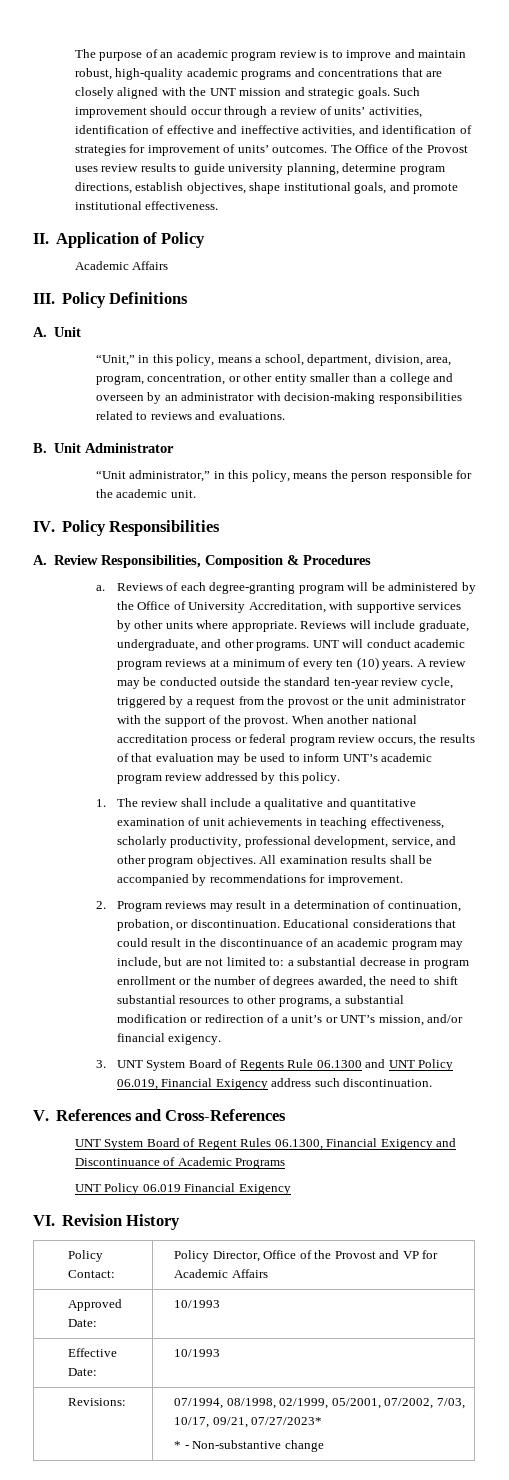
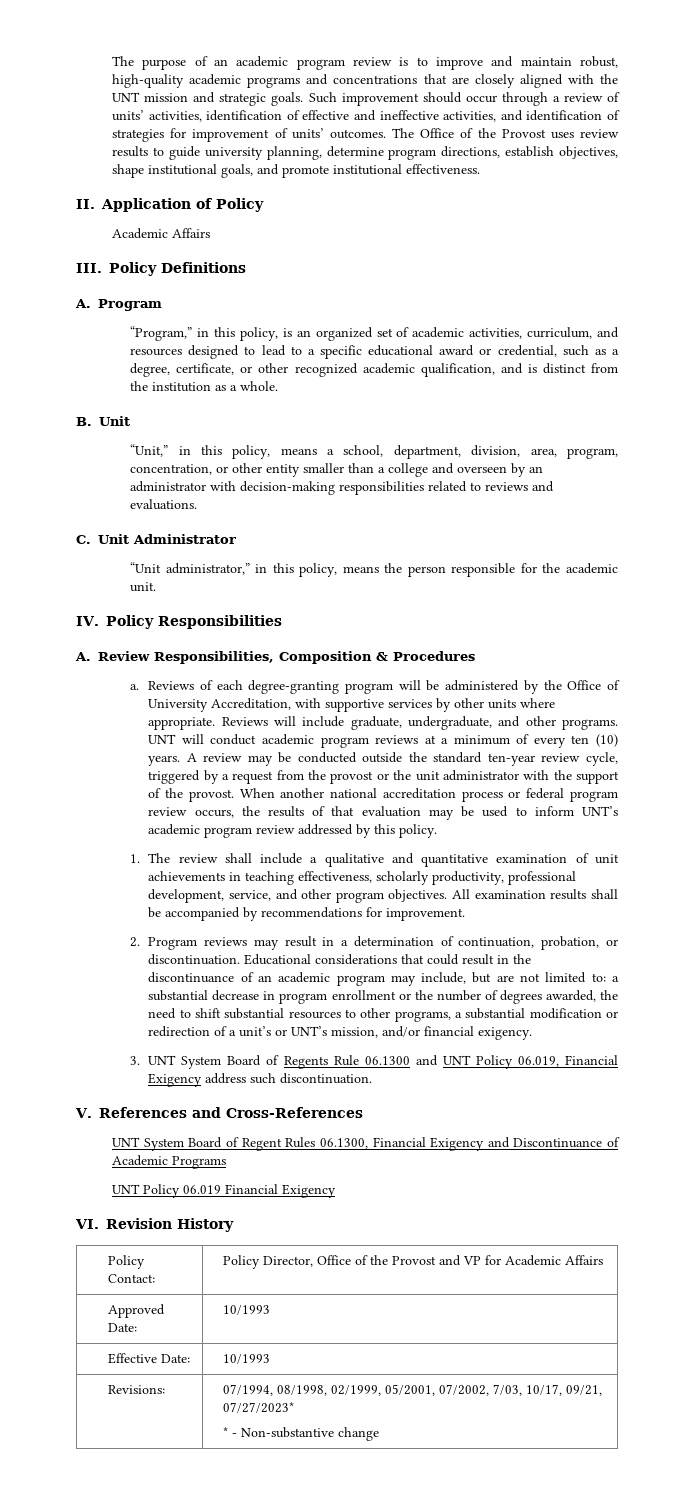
(47, 332) none -> [98,299,162,311] [130,326,619,341] [130,345,619,359] [130,363,619,377] [130,381,279,392] [76,417,92,426] Program // “Program,” in this policy, is an organized set of academic activities, curriculum, and resources designed to lead to a specific educational award or credential, such as a degree, certificate, or other recognized academic qualification, and is distinct from the institution as a whole. // B.
[33,443,47,453] B. -> [76,535,91,544] C.

